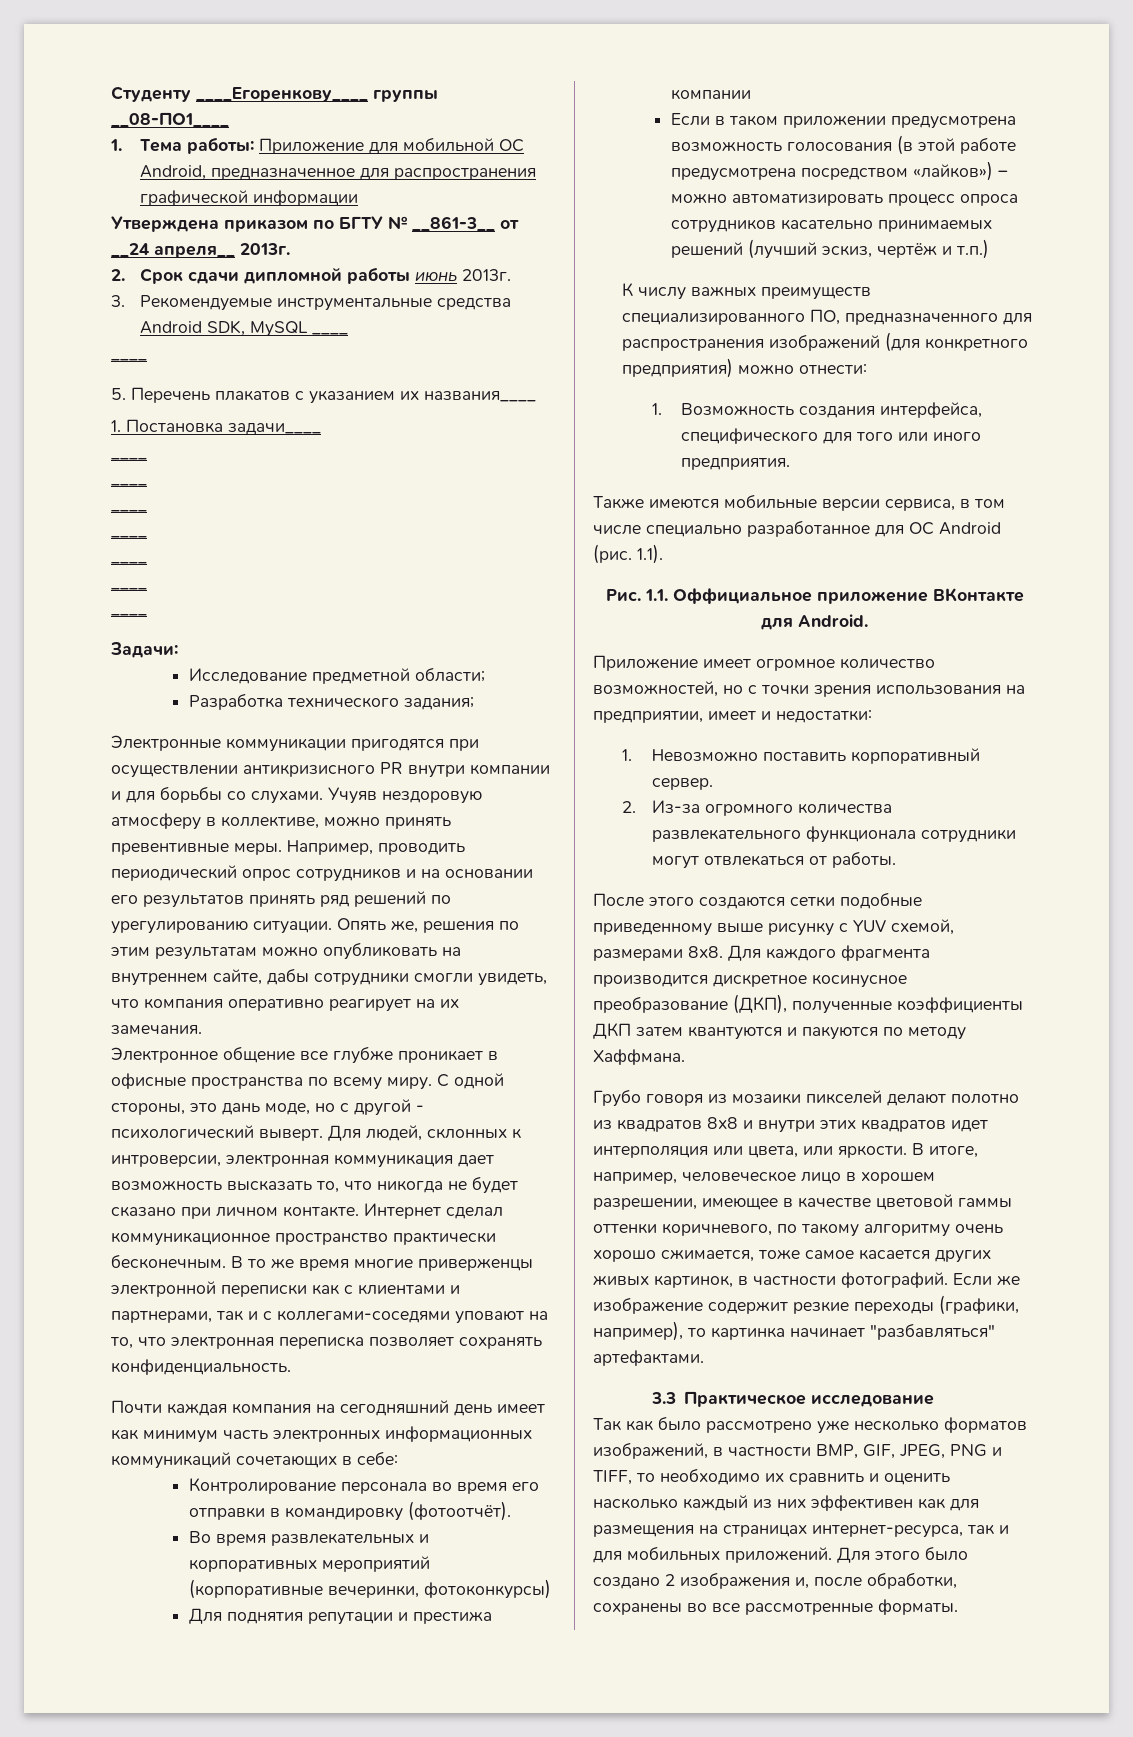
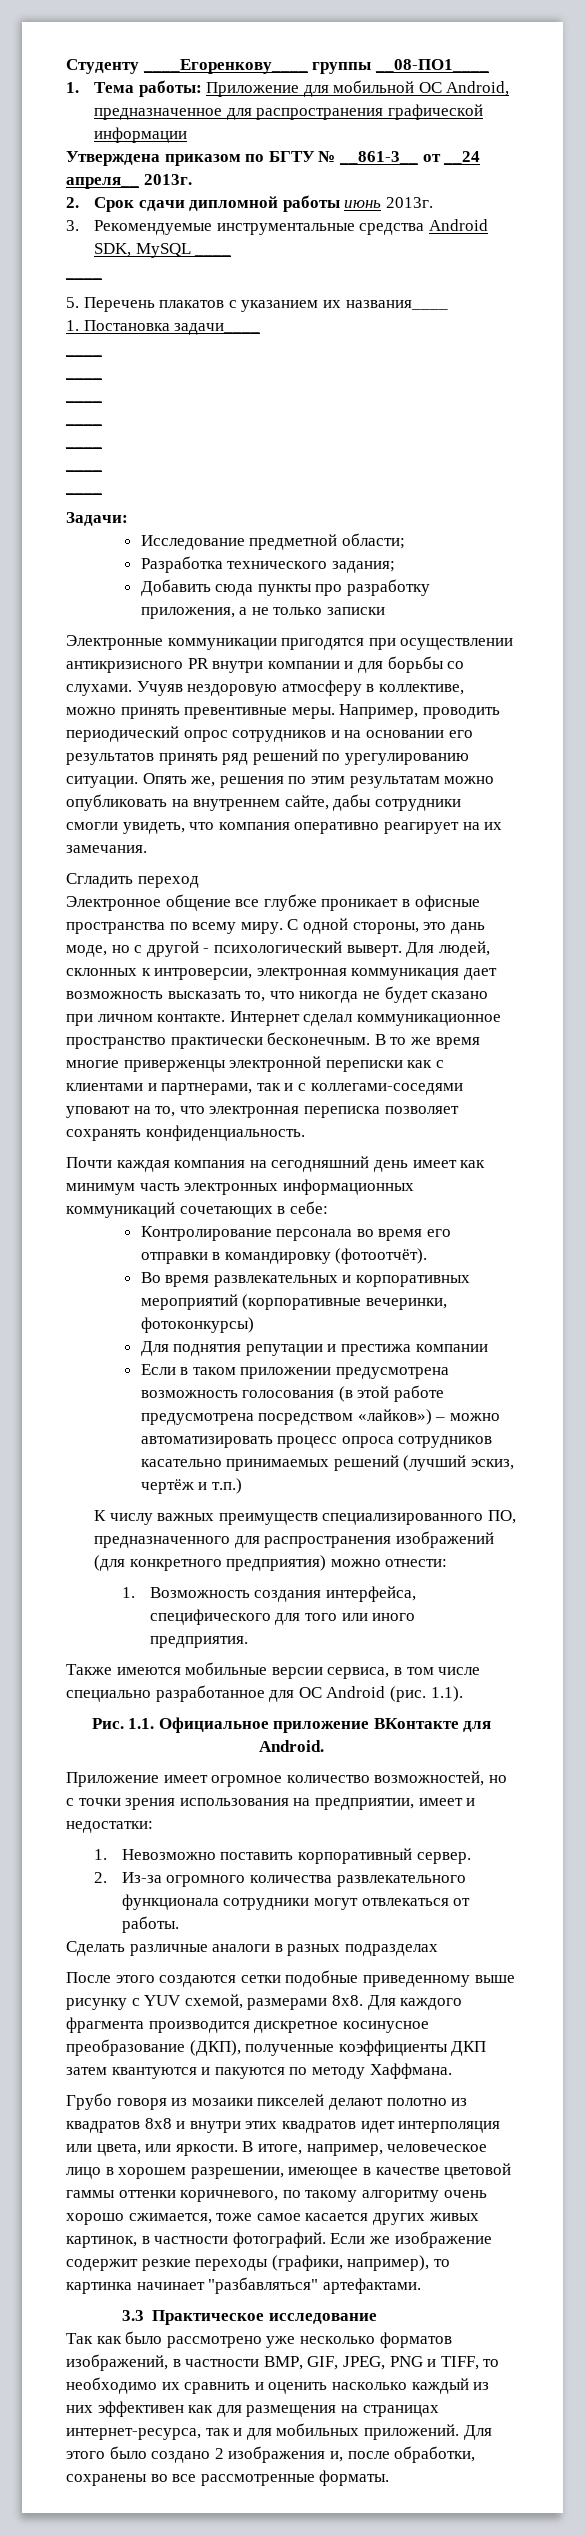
(474, 703) none -> [140,579,430,596] [140,607,385,619] // Добавить сюда пункты про разработку приложения, а не только записки
(202, 1030) none -> [66,873,199,888] // Сгладить переход
[672,588,812,604] Оффициальное -> [158,1717,269,1733] Официальное
(896, 859) none -> [66,1941,438,1956] // Сделать различные аналоги в разных подразделах

